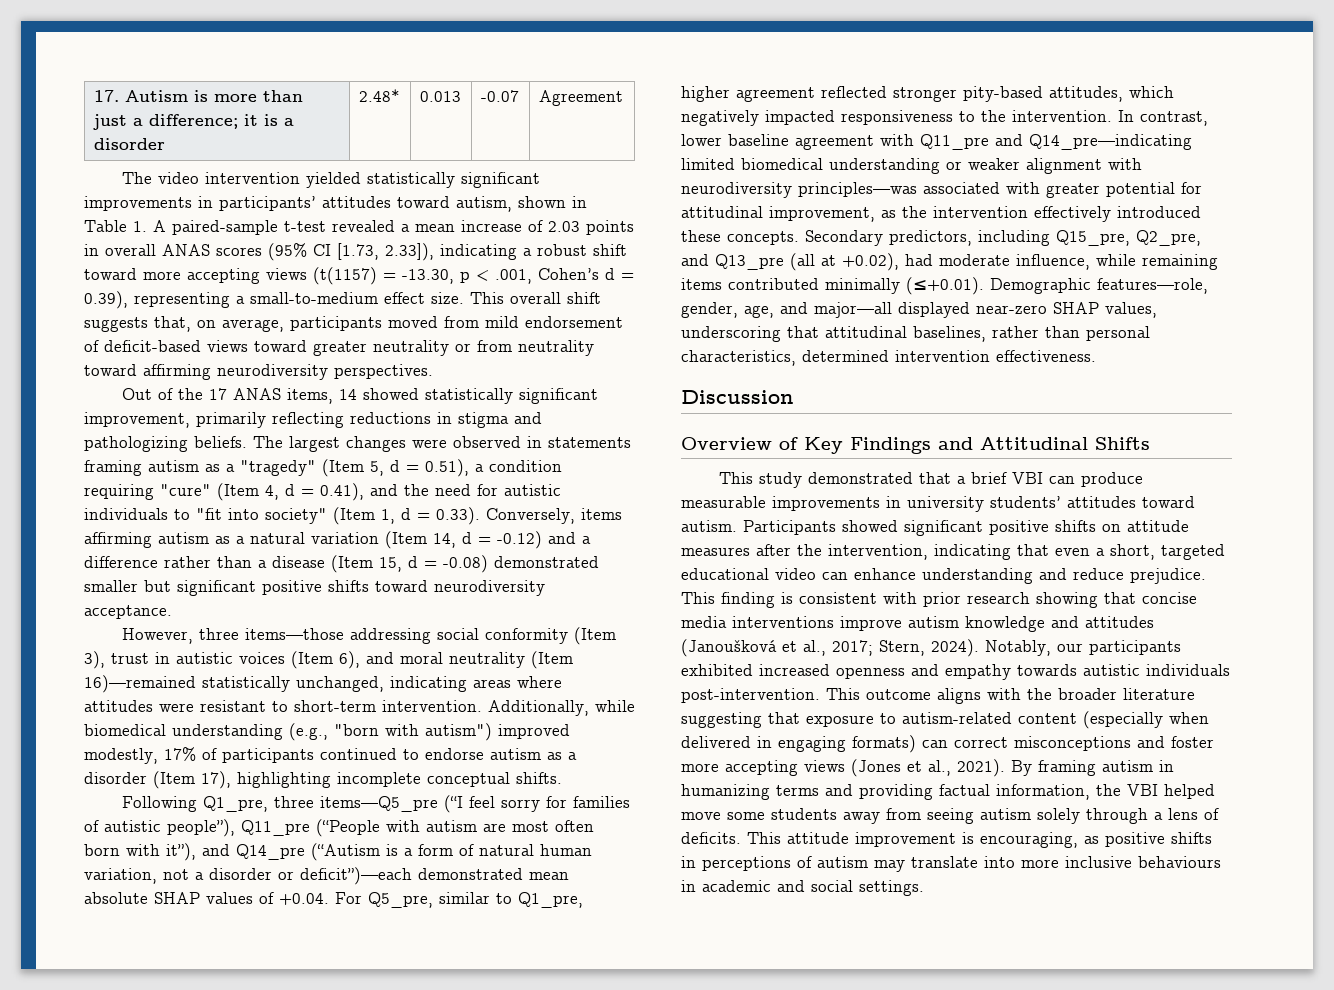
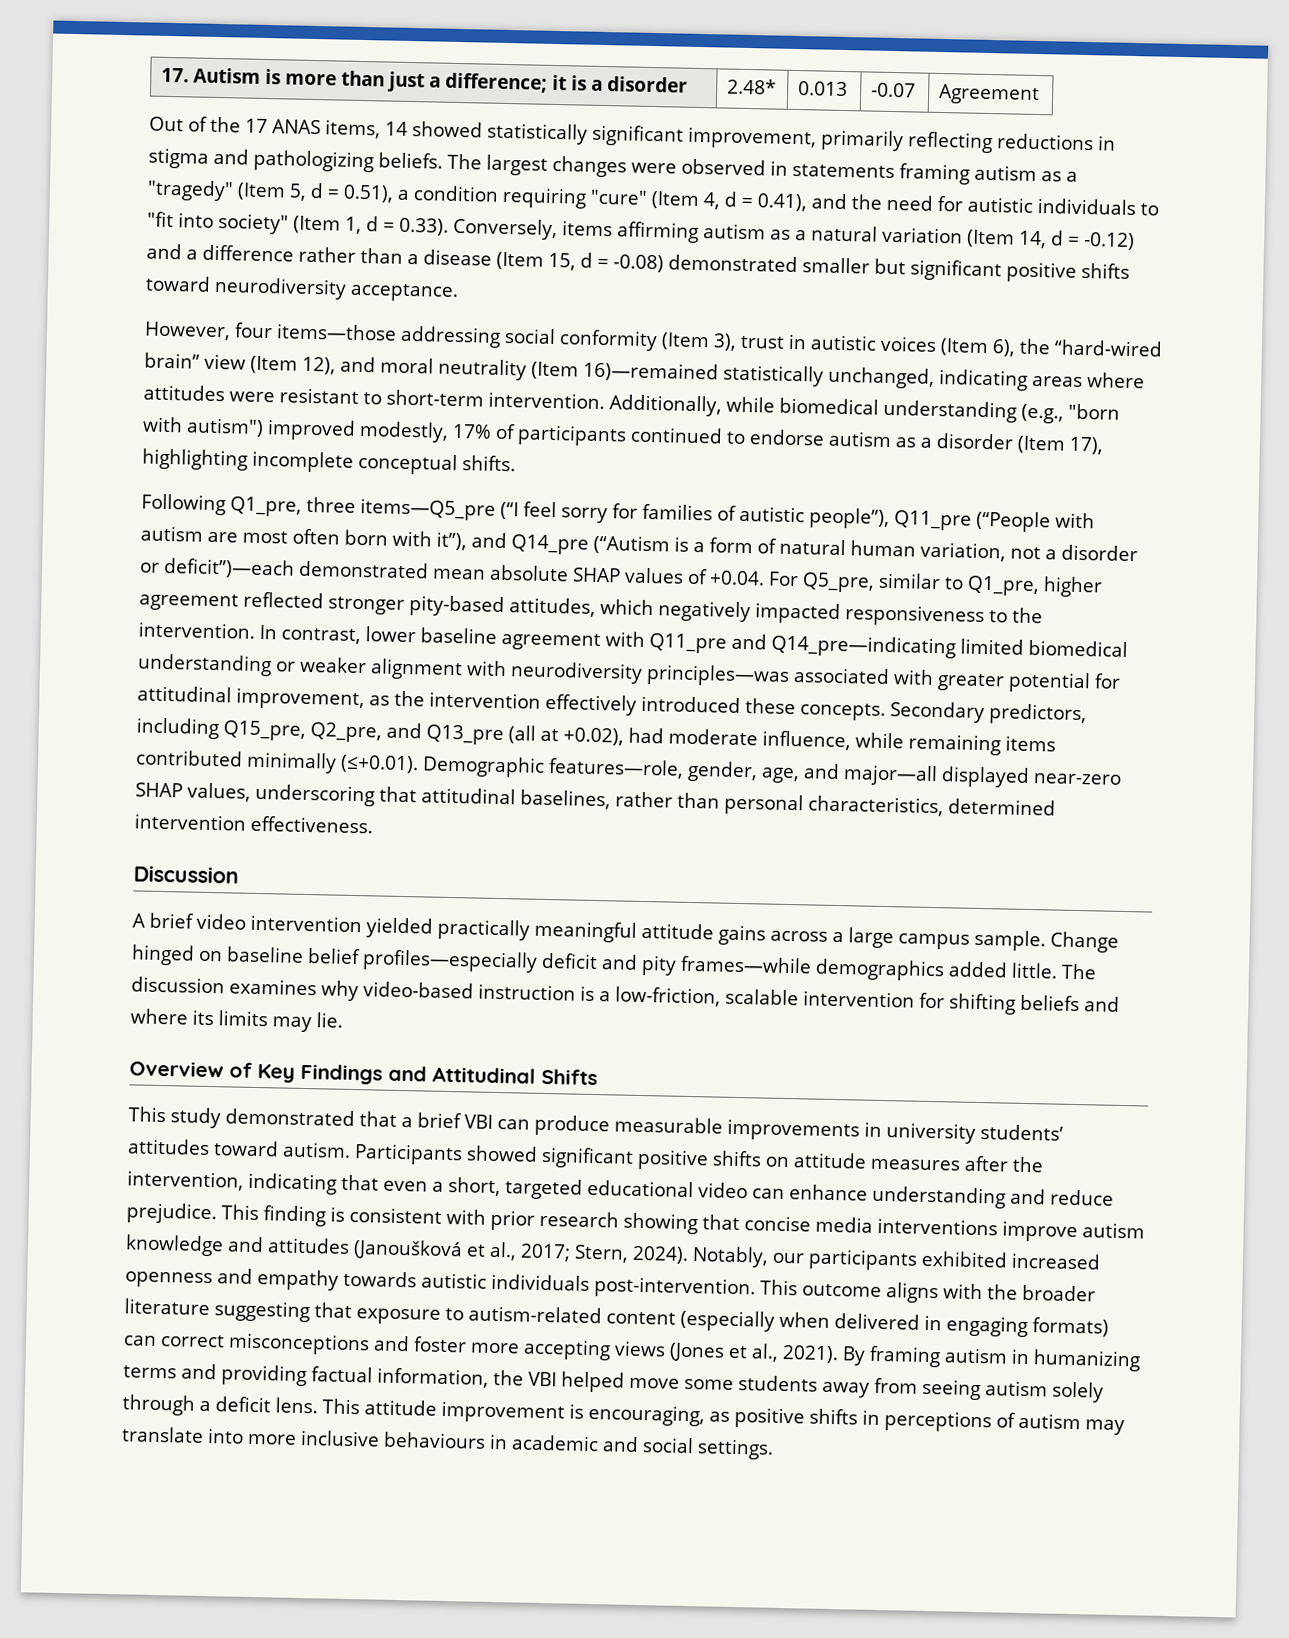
[121,172,540,188] [84,196,587,212] [84,220,634,235] [84,243,627,261] [84,267,634,285] [84,291,601,309] [84,316,623,332] [84,340,594,356] [84,364,433,380] // The video intervention yielded statistically significant improvements in participants’ attitudes toward autism, shown in Table 1. A paired-sample t-test revealed a mean increase of 2.03 points in overall ANAS scores (95% CI [1.73, 2.33]), indicating a robust shift toward more accepting views (t(1157) = -13.30, p < .001, Cohen’s d = 0.39), representing a small-to-medium effect size. This overall shift suggests that, on average, participants moved from mild endorsement of deficit-based views toward greater neutrality or from neutrality toward affirming neurodiversity perspectives. -> (1041, 94) none
[198,628,239,640] three -> [234,322,273,339] four
(360, 660) none -> [1019,338,1163,357] [144,352,336,375] the “hard-wired brain” view (Item 12),
(794, 397) none -> [132,912,1119,953] [131,944,1097,982] [131,976,1120,1015] [130,1008,343,1033] // A brief video intervention yielded practically meaningful attitude gains across a large campus sample. Change hinged on baseline belief profiles—especially deficit and pity frames—while demographics added little. The discussion examines why video-based instruction is a low-friction, scalable intervention for shifting beliefs and where its limits may lie.
[1168,808,1219,820] [681,832,741,844] lens of deficits. -> [215,1396,318,1414] deficit lens.

